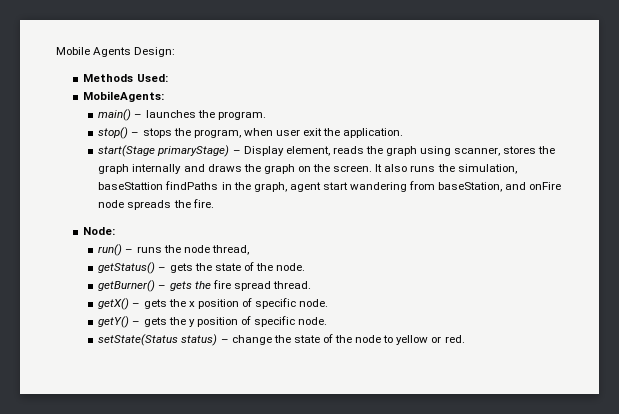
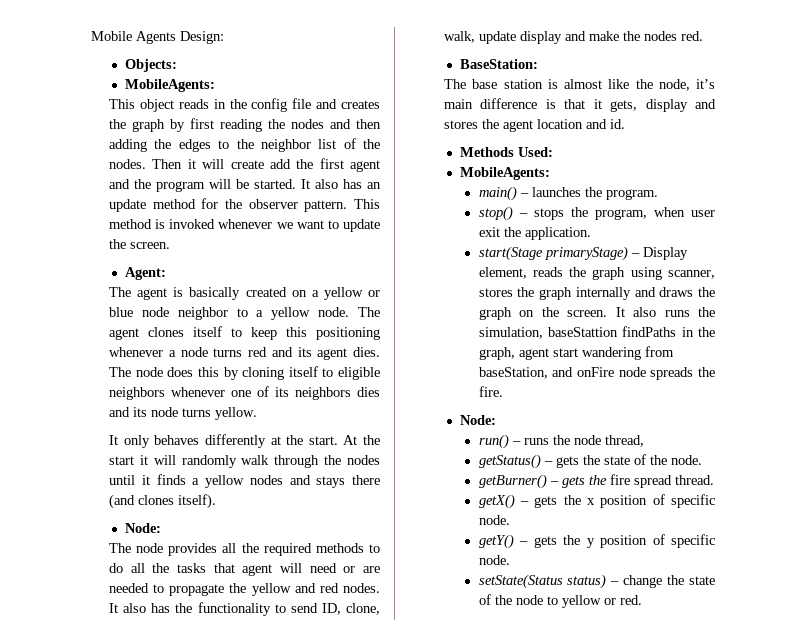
(176, 52) none -> [124,59,177,72] [124,79,215,92] [109,98,381,112] [109,118,382,132] [109,138,381,152] [109,158,381,172] [109,179,381,192] [109,198,380,212] [109,219,380,232] [109,239,171,249] [124,267,166,280] [109,287,381,300] [109,307,381,320] [109,326,380,340] [109,347,381,360] [109,366,381,380] [109,386,380,400] [109,407,258,420] [109,434,381,448] [109,455,380,468] [109,474,381,488] [109,494,217,509] [124,523,161,533] [109,543,380,556] [109,563,380,576] [109,583,380,596] [109,602,381,616] [444,31,704,44] [459,59,538,69] [444,79,715,91] [444,98,716,112] [444,119,626,132] // Objects: // MobileAgents: // This object reads in the config file and creates the graph by first reading the nodes and then adding the edges to the neighbor list of the nodes. Then it will create add the first agent and the program will be started. It also has an update method for the observer pattern. This method is invoked whenever we want to update the screen. // Agent: // The agent is basically created on a yellow or blue node neighbor to a yellow node. The agent clones itself to keep this positioning whenever a node turns red and its agent dies. The node does this by cloning itself to eligible neighbors whenever one of its neighbors dies and its node turns yellow. // It only behaves differently at the start. At the start it will randomly walk through the nodes until it finds a yellow nodes and stays there (and clones itself). // Node: // The node provides all the required methods to do all the tasks that agent will need or are needed to propagate the yellow and red nodes. It also has the functionality to send ID, clone, walk, update display and make the nodes red. // BaseStation: // The base station is almost like the node, it’s main difference is that it gets, display and stores the agent location and id.

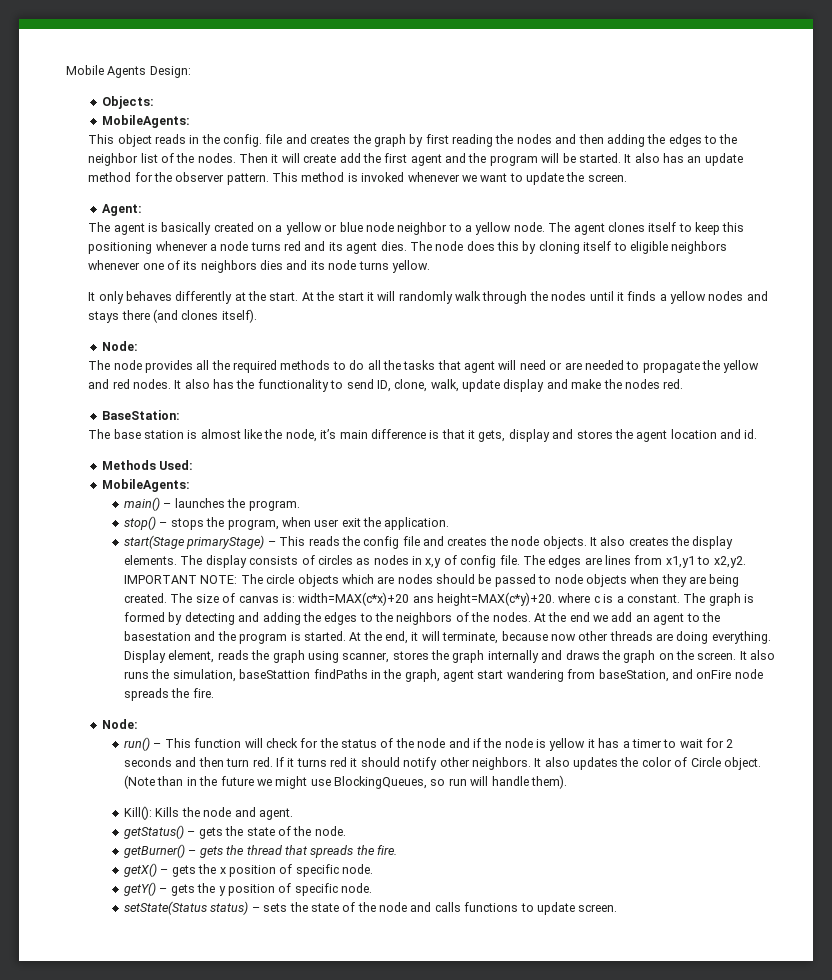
[251,98,288,112] config -> [223,134,263,147] config.
(640, 255) none -> [279,536,734,549] [124,555,746,568] [124,574,740,587] [124,592,755,606] [124,612,720,625] [124,631,771,644] This reads the config file and creates the node objects. It also creates the display elements. The display consists of circles as nodes in x,y of config file. The edges are lines from x1,y1 to x2,y2. IMPORTANT NOTE: The circle objects which are nodes should be passed to node objects when they are being created. The size of canvas is: width=MAX(c*x)+20 ans height=MAX(c*y)+20. where c is a constant. The graph is formed by detecting and adding the edges to the neighbors of the nodes. At the end we add an agent to the basestation and the program is started. At the end, it will terminate, because now other threads are doing everything.
[523,435,644,447] runs the node thread, -> [164,738,734,751] [124,757,761,770] [124,775,567,789] [124,806,293,820] This function will check for the status of the node and if the node is yellow it has a timer to wait for 2 seconds and then turn red. If it turns red it should notify other neighbors. It also updates the color of Circle object. (Note than in the future we might use BlockingQueues, so run will handle them). // Kill(): Kills the node and agent.
[609,474,714,488] fire spread thread. -> [246,845,398,858] thread that spreads the fire.
[623,575,663,588] change -> [263,903,288,912] sets
[546,595,642,608] to yellow or red. -> [410,902,618,915] and calls functions to update screen.

